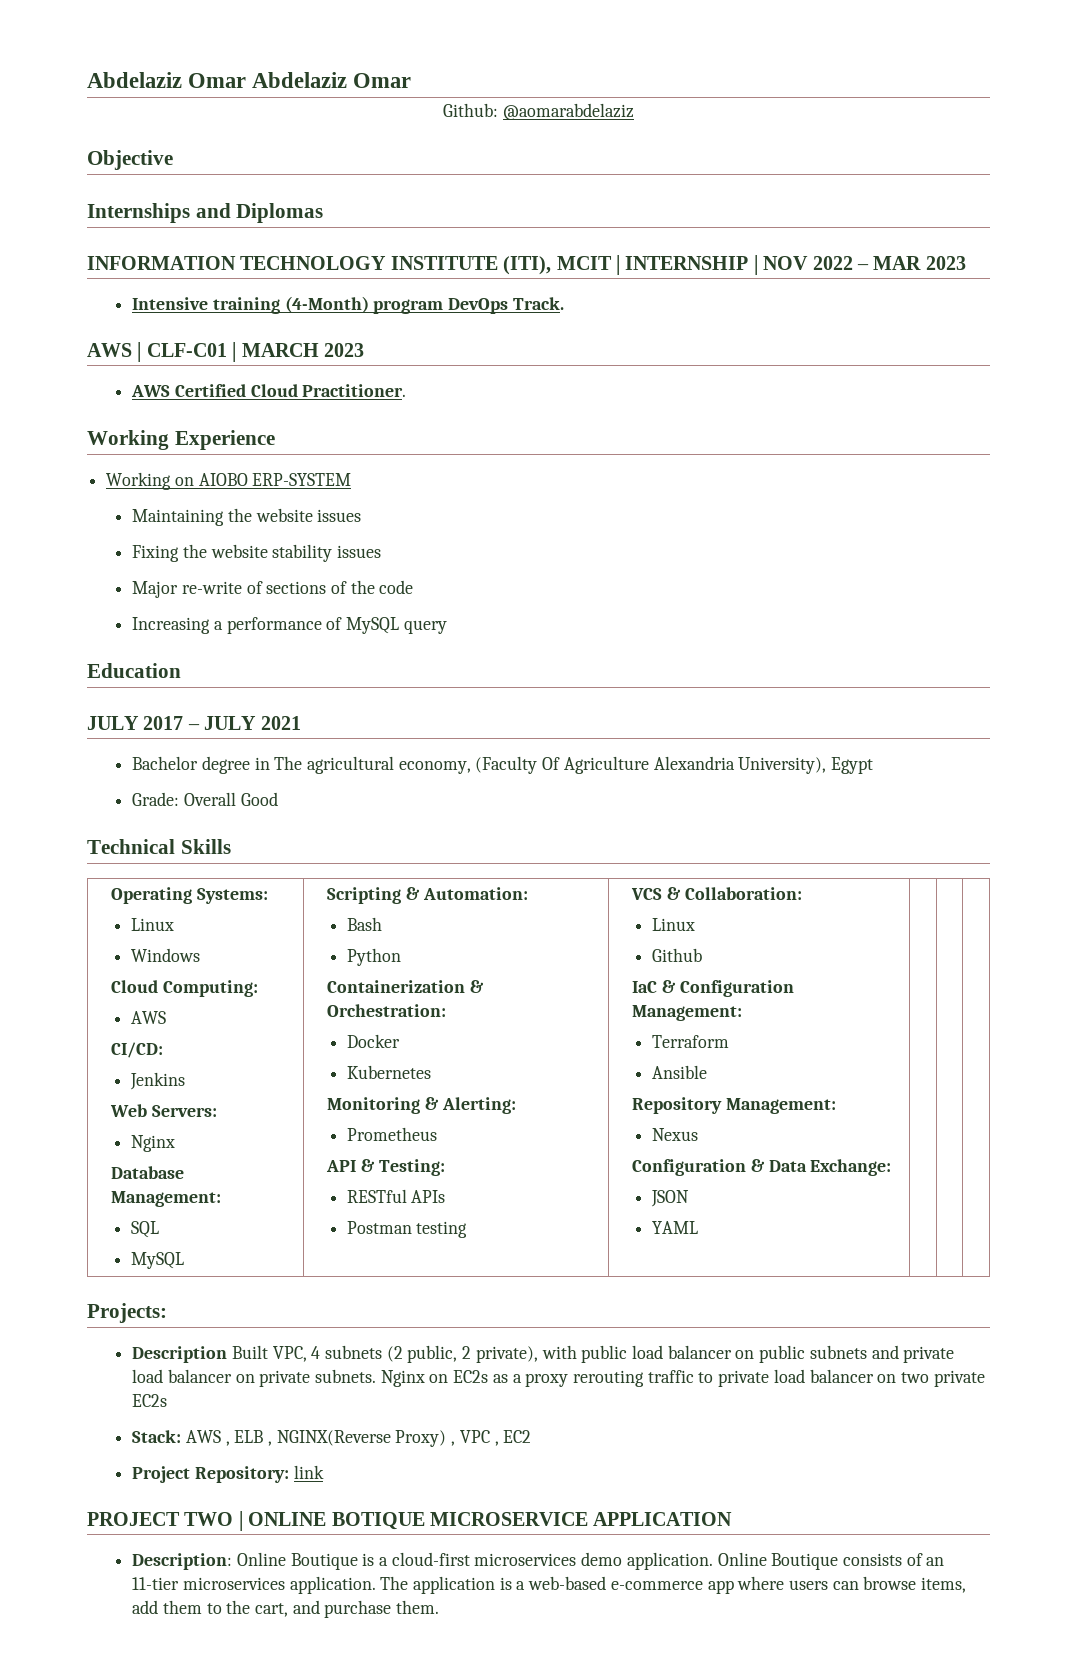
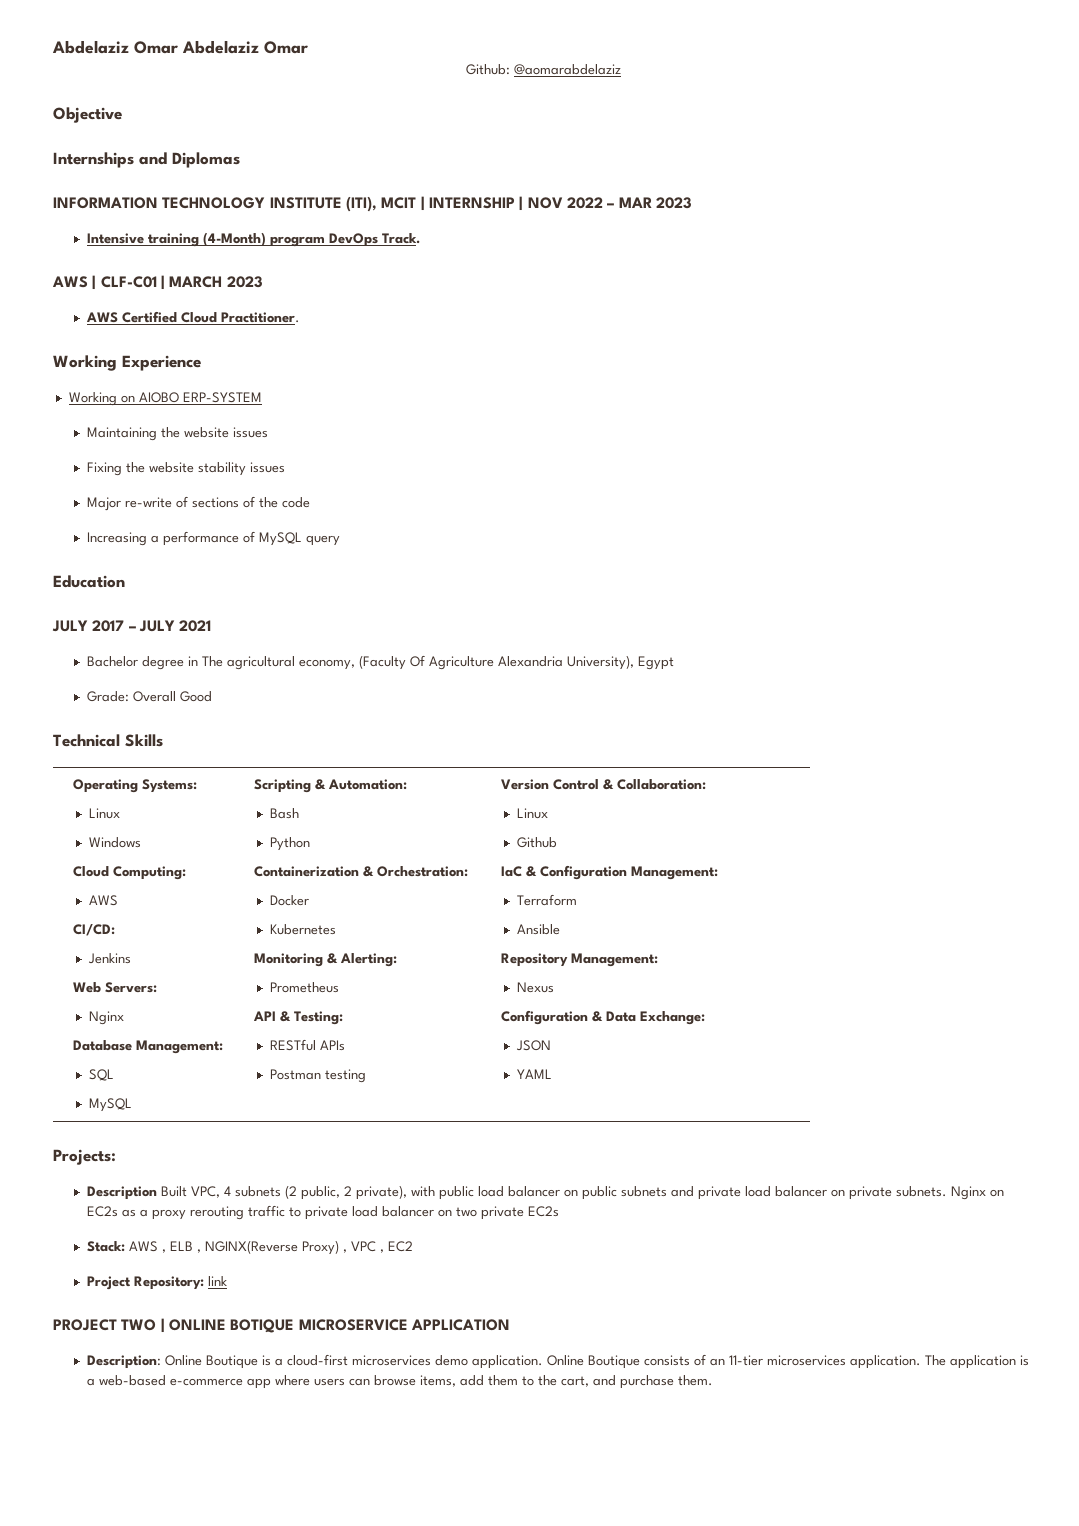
[631,888,663,900] VCS -> [501,779,600,790] Version Control

